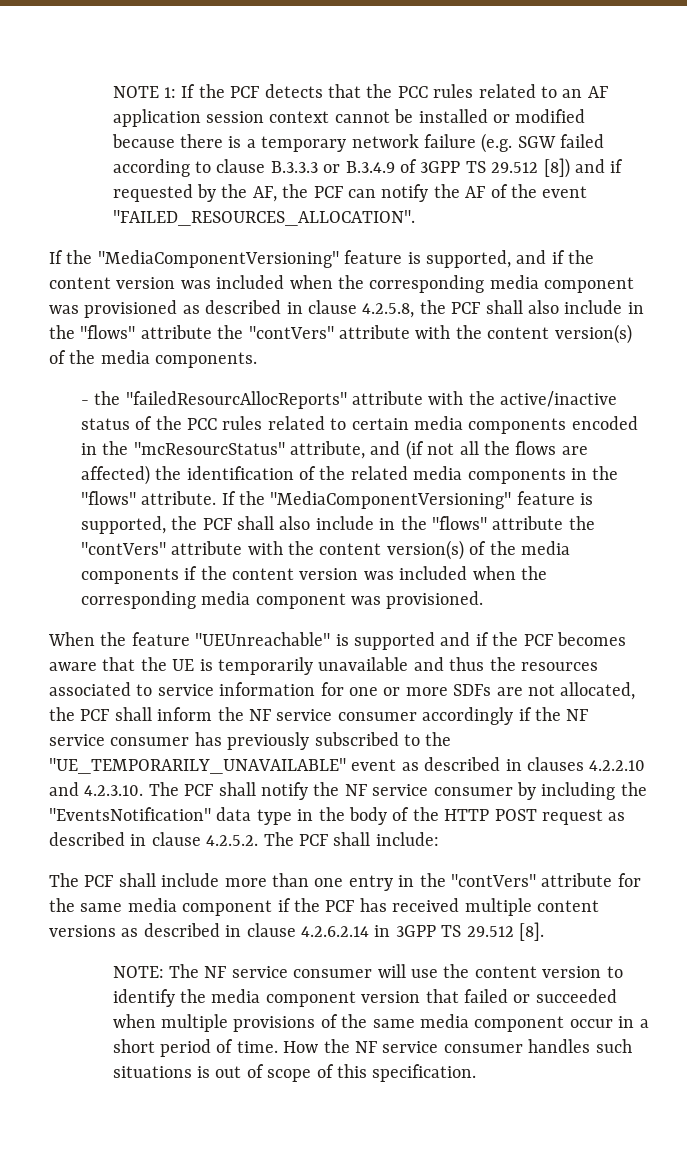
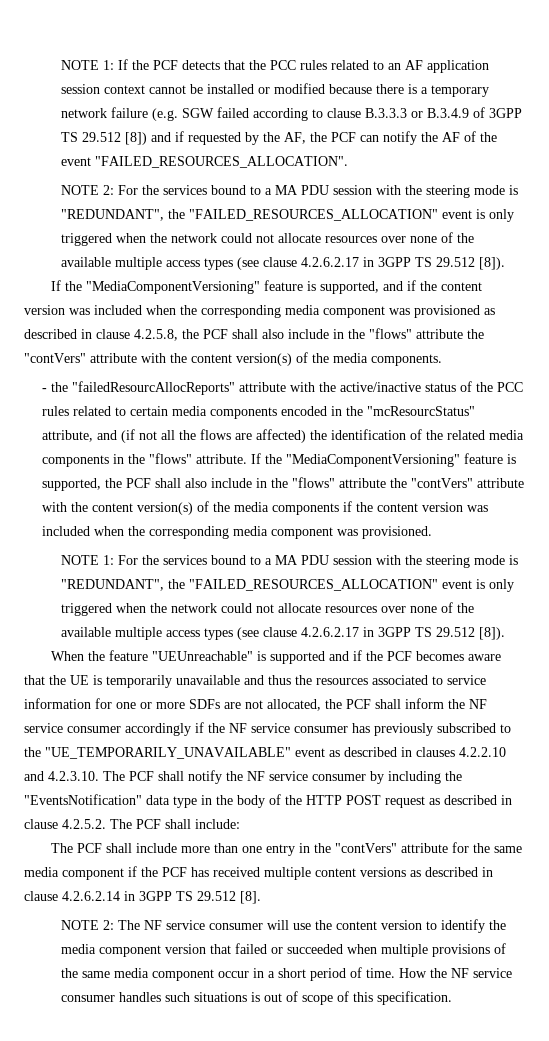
(415, 218) none -> [60,185,518,198] [60,209,514,222] [60,232,474,246] [60,257,505,270] // NOTE 2: For the services bound to a MA PDU session with the steering mode is "REDUNDANT", the "FAILED_RESOURCES_ALLOCATION" event is only triggered when the network could not allocate resources over none of the available multiple access types (see clause 4.2.6.2.17 in 3GPP TS 29.512 [8]).
(484, 600) none -> [60,555,518,568] [60,579,514,592] [60,602,474,616] [60,627,505,640] // NOTE 1: For the services bound to a MA PDU session with the steering mode is "REDUNDANT", the "FAILED_RESOURCES_ALLOCATION" event is only triggered when the network could not allocate resources over none of the available multiple access types (see clause 4.2.6.2.17 in 3GPP TS 29.512 [8]).
[112,966,164,978] NOTE: -> [60,920,114,930] NOTE 2:

